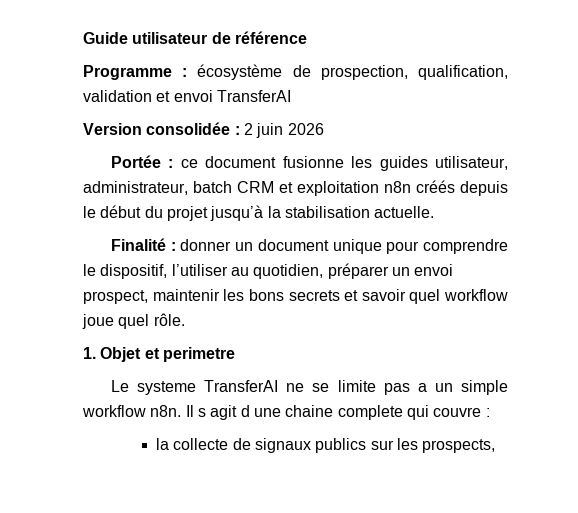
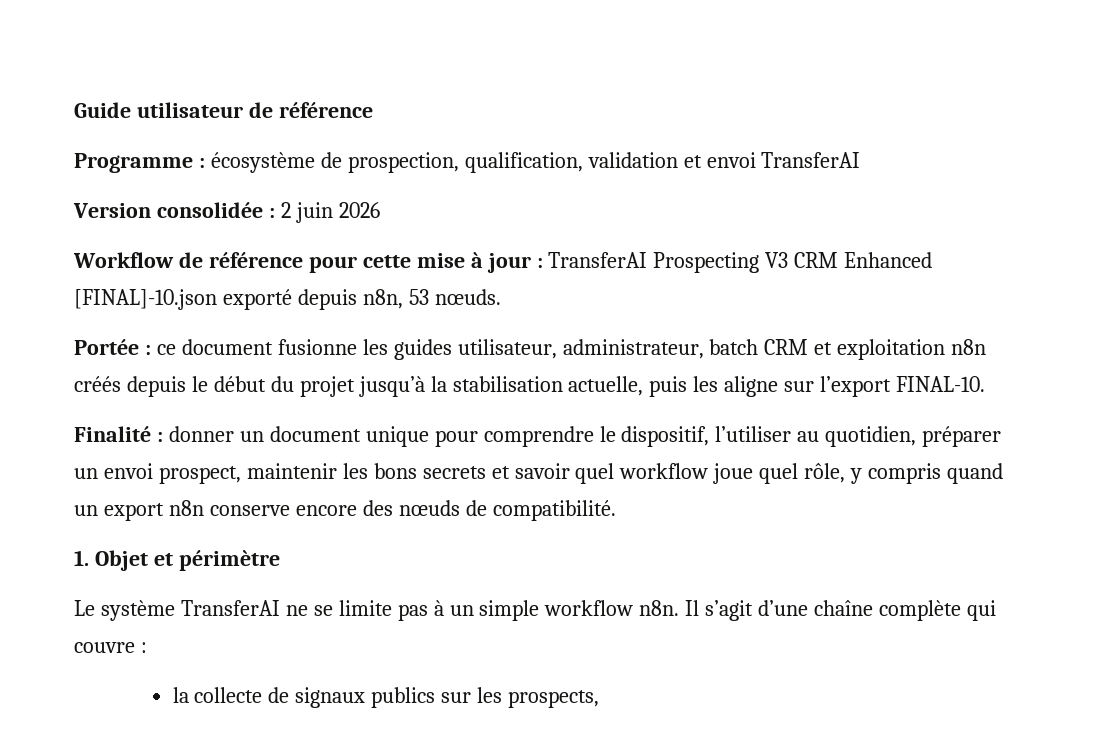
(324, 129) none -> [73,252,933,273] [74,289,501,310] // Workflow de référence pour cette mise à jour : TransferAI Prospecting V3 CRM Enhanced [FINAL]-10.json exporté depuis n8n, 53 nœuds.
[374,206,435,218] actuelle. -> [568,376,986,397] actuelle, puis les aligne sur l’export FINAL-10.
[153,313,185,326] rôle. -> [804,463,1004,484] [74,500,616,521] rôle, y compris quand un export n8n conserve encore des nœuds de compatibilité.
[162,347,235,362] perimetre -> [178,550,280,571] périmètre
[137,381,197,395] systeme -> [100,600,175,621] système
[417,383,427,392] a -> [433,600,444,616] à
[197,405,403,420] s agit d une chaine complete -> [705,600,962,621] s’agit d’une chaîne complète

